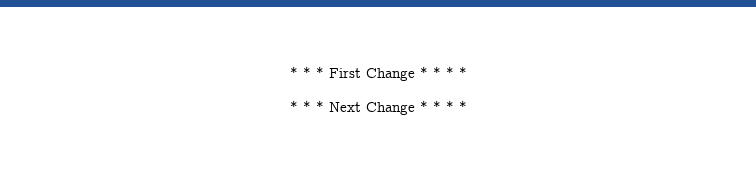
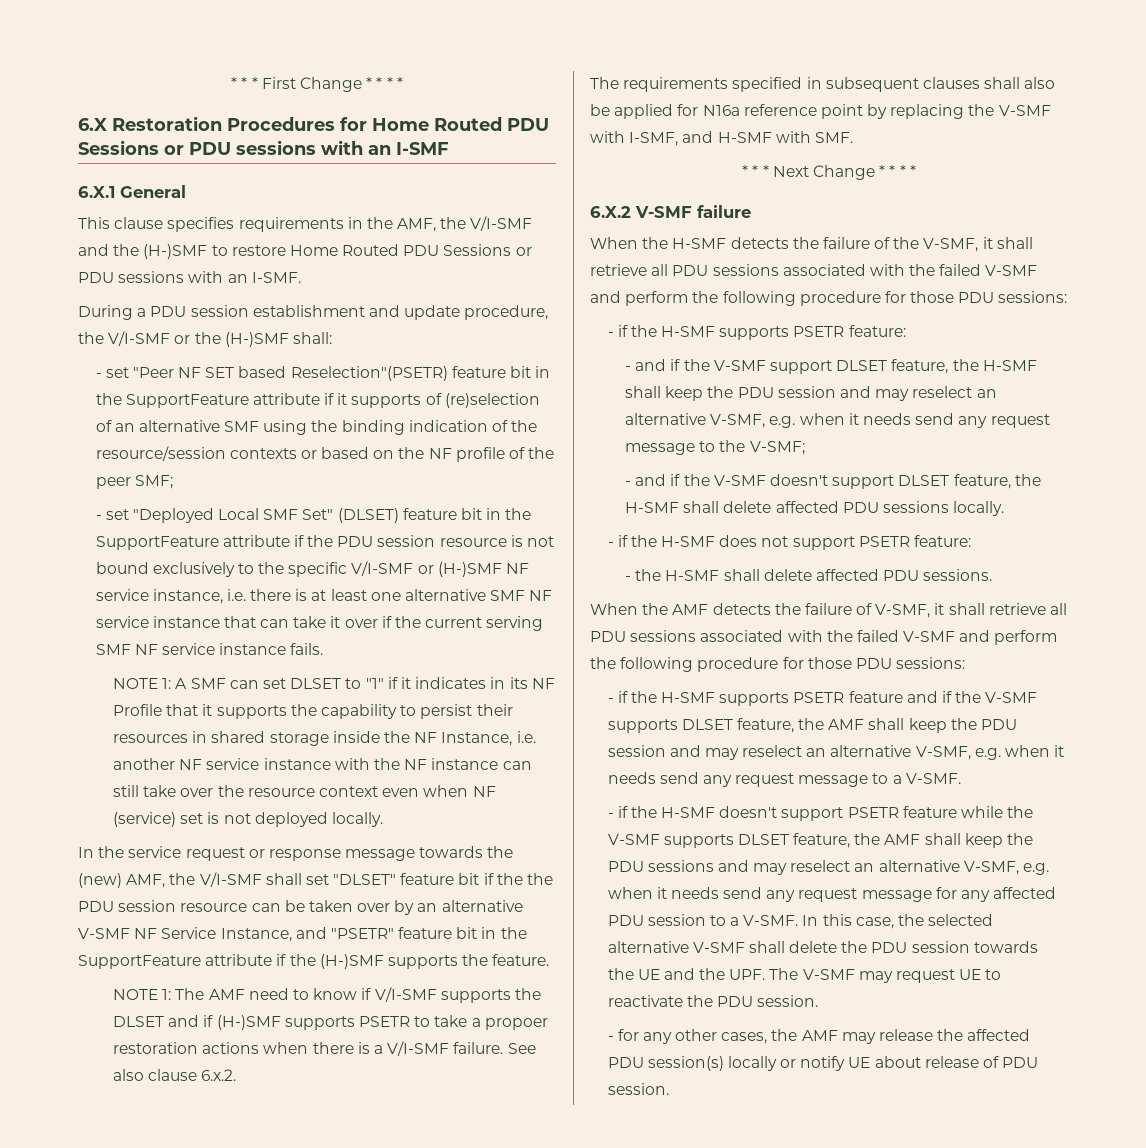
(467, 72) none -> [78,116,549,131] [78,140,449,155] [78,185,186,198] [78,216,533,232] [78,244,532,259] [78,271,301,283] [78,305,549,320] [78,331,332,347] [95,366,551,381] [95,393,540,408] [95,420,538,435] [95,446,555,462] [95,475,173,489] [95,508,532,523] [95,535,555,550] [95,561,530,577] [95,589,553,604] [95,616,544,631] [95,643,324,655] [113,677,555,689] [113,704,513,719] [113,731,536,746] [113,758,532,770] [113,785,496,797] [113,812,384,827] [78,846,514,861] [78,872,554,888] [78,900,523,915] [78,927,527,942] [78,954,550,969] [113,987,541,1003] [113,1015,548,1030] [113,1041,536,1056] [113,1069,237,1081] [590,77,1056,92] [590,104,1051,119] [590,131,853,146] // 6.X Restoration Procedures for Home Routed PDU Sessions or PDU sessions with an I-SMF // 6.X.1 General // This clause specifies requirements in the AMF, the V/I-SMF and the (H-)SMF to restore Home Routed PDU Sessions or PDU sessions with an I-SMF. // During a PDU session establishment and update procedure, the V/I-SMF or the (H-)SMF shall: // - set "Peer NF SET based Reselection"(PSETR) feature bit in the SupportFeature attribute if it supports of (re)selection of an alternative SMF using the binding indication of the resource/session contexts or based on the NF profile of the peer SMF; // - set "Deployed Local SMF Set" (DLSET) feature bit in the SupportFeature attribute if the PDU session resource is not bound exclusively to the specific V/I-SMF or (H-)SMF NF service instance, i.e. there is at least one alternative SMF NF service instance that can take it over if the current serving SMF NF service instance fails. // NOTE 1: A SMF can set DLSET to "1" if it indicates in its NF Profile that it supports the capability to persist their resources in shared storage inside the NF Instance, i.e. another NF service instance with the NF instance can still take over the resource context even when NF (service) set is not deployed locally. // In the service request or response message towards the (new) AMF, the V/I-SMF shall set "DLSET" feature bit if the the PDU session resource can be taken over by an alternative V-SMF NF Service Instance, and "PSETR" feature bit in the SupportFeature attribute if the (H-)SMF supports the feature. // NOTE 1: The AMF need to know if V/I-SMF supports the DLSET and if (H-)SMF supports PSETR to take a propoer restoration actions when there is a V/I-SMF failure. See also clause 6.x.2. // The requirements specified in subsequent clauses shall also be applied for N16a reference point by replacing the V-SMF with I-SMF, and H-SMF with SMF.
(467, 106) none -> [590,205,751,218] [590,237,1033,252] [590,264,1038,276] [590,291,1068,306] [607,325,906,340] [625,359,1037,374] [625,386,997,401] [625,413,1050,428] [625,440,805,455] [625,474,1041,489] [625,501,1005,516] [607,535,972,550] [625,569,993,581] [590,603,1068,618] [590,630,1058,645] [590,657,966,672] [607,691,1038,706] [607,718,1018,733] [607,745,1065,760] [607,772,961,787] [607,806,1034,821] [607,833,1034,848] [607,860,1050,875] [607,887,1057,902] [607,914,994,929] [607,941,1038,953] [607,968,1002,983] [607,995,819,1007] [607,1029,1031,1044] [607,1056,1039,1071] [607,1083,669,1095] // 6.X.2 V-SMF failure // When the H-SMF detects the failure of the V-SMF, it shall retrieve all PDU sessions associated with the failed V-SMF and perform the following procedure for those PDU sessions: // - if the H-SMF supports PSETR feature: // - and if the V-SMF support DLSET feature, the H-SMF shall keep the PDU session and may reselect an alternative V-SMF, e.g. when it needs send any request message to the V-SMF; // - and if the V-SMF doesn't support DLSET feature, the H-SMF shall delete affected PDU sessions locally. // - if the H-SMF does not support PSETR feature: // - the H-SMF shall delete affected PDU sessions. // When the AMF detects the failure of V-SMF, it shall retrieve all PDU sessions associated with the failed V-SMF and perform the following procedure for those PDU sessions: // - if the H-SMF supports PSETR feature and if the V-SMF supports DLSET feature, the AMF shall keep the PDU session and may reselect an alternative V-SMF, e.g. when it needs send any request message to a V-SMF. // - if the H-SMF doesn't support PSETR feature while the V-SMF supports DLSET feature, the AMF shall keep the PDU sessions and may reselect an alternative V-SMF, e.g. when it needs send any request message for any affected PDU session to a V-SMF. In this case, the selected alternative V-SMF shall delete the PDU session towards the UE and the UPF. The V-SMF may request UE to reactivate the PDU session. // - for any other cases, the AMF may release the affected PDU session(s) locally or notify UE about release of PDU session.

